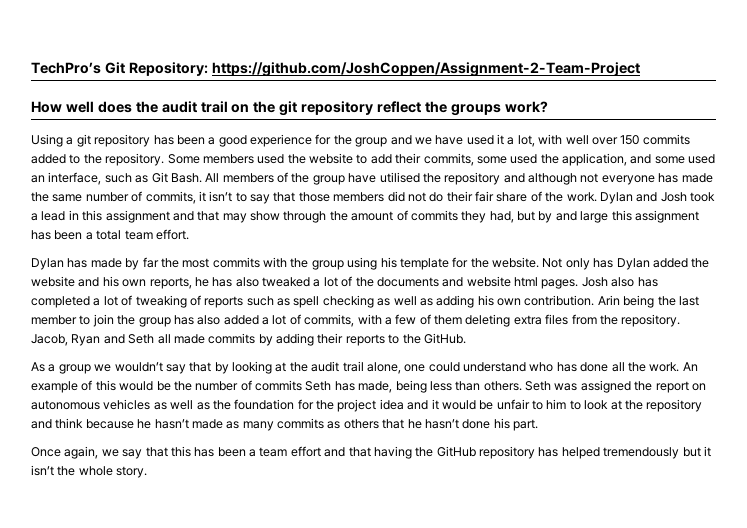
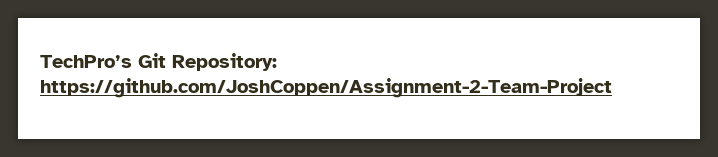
[31,101,548,116] [31,134,690,147] [31,153,716,166] [31,172,713,185] [31,191,715,204] [31,210,699,223] [31,229,189,240] [31,257,710,270] [31,276,658,289] [31,295,699,308] [31,314,681,327] [31,333,466,346] [31,361,698,374] [31,380,706,393] [31,399,703,412] [31,418,538,431] [31,446,711,459] [31,465,148,478] // How well does the audit trail on the git repository reflect the groups work? // Using a git repository has been a good experience for the group and we have used it a lot, with well over 150 commits added to the repository. Some members used the website to add their commits, some used the application, and some used an interface, such as Git Bash. All members of the group have utilised the repository and although not everyone has made the same number of commits, it isn’t to say that those members did not do their fair share of the work. Dylan and Josh took a lead in this assignment and that may show through the amount of commits they had, but by and large this assignment has been a total team effort. // Dylan has made by far the most commits with the group using his template for the website. Not only has Dylan added the website and his own reports, he has also tweaked a lot of the documents and website html pages. Josh also has completed a lot of tweaking of reports such as spell checking as well as adding his own contribution. Arin being the last member to join the group has also added a lot of commits, with a few of them deleting extra files from the repository. Jacob, Ryan and Seth all made commits by adding their reports to the GitHub. // As a group we wouldn’t say that by looking at the audit trail alone, one could understand who has done all the work. An example of this would be the number of commits Seth has made, being less than others. Seth was assigned the report on autonomous vehicles as well as the foundation for the project idea and it would be unfair to him to look at the repository and think because he hasn’t made as many commits as others that he hasn’t done his part. // Once again, we say that this has been a team effort and that having the GitHub repository has helped tremendously but it isn’t the whole story. -> (612, 88) none

